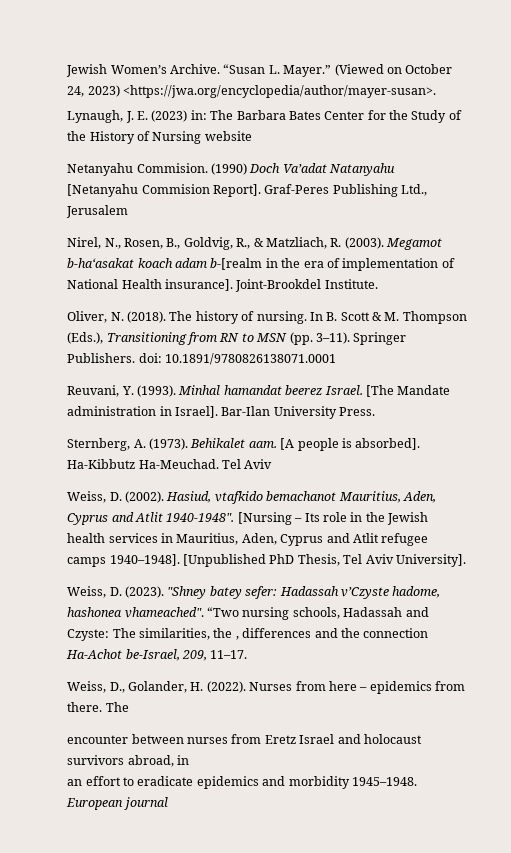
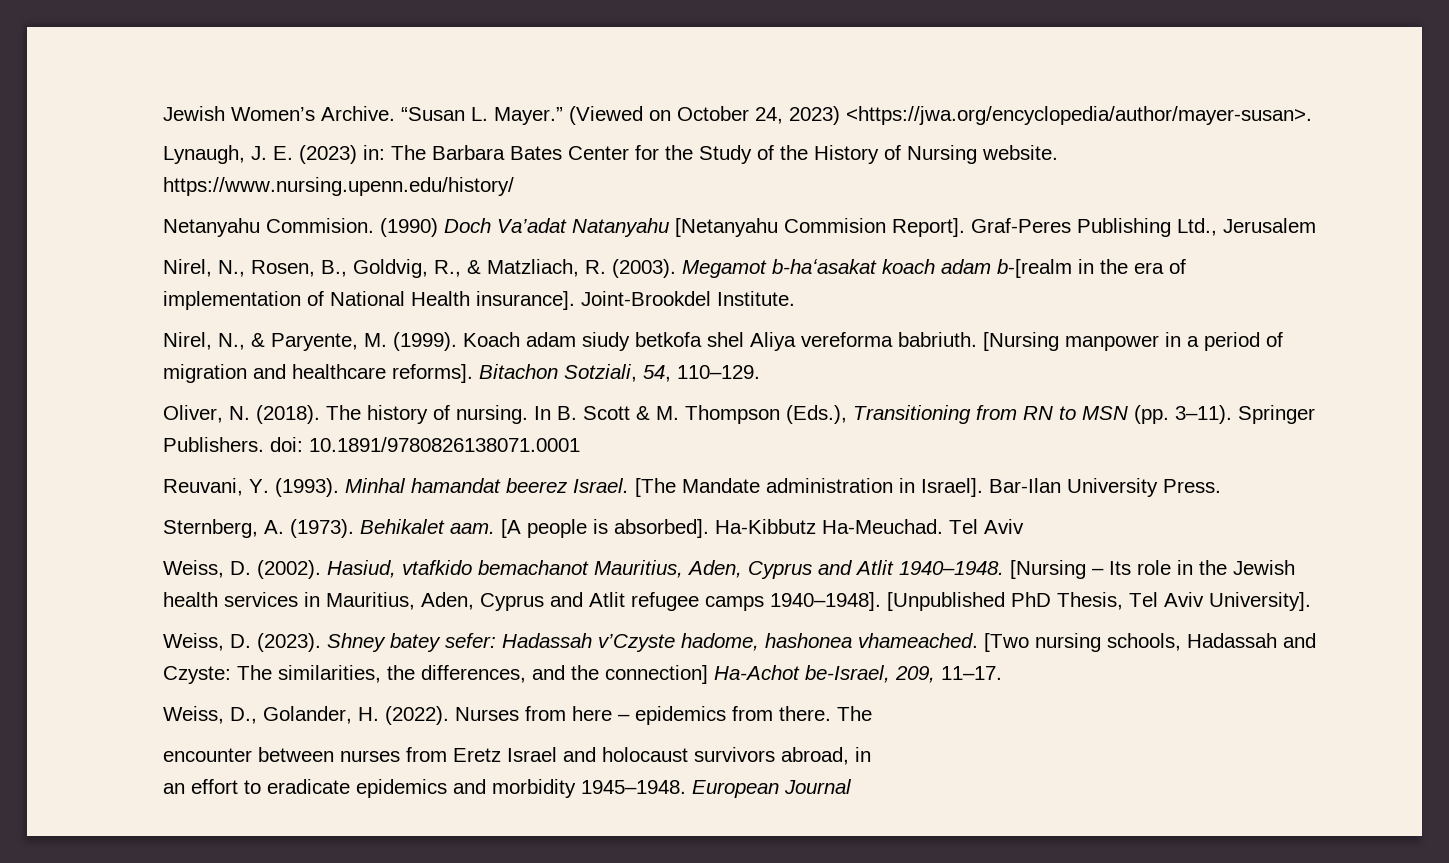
[204,131,252,141] website -> [981,145,1058,160] [162,177,514,196] website. https://www.nursing.upenn.edu/history/
(378, 284) none -> [162,332,1283,351] [162,364,760,383] // Nirel, N., & Paryente, M. (1999). Koach adam siudy betkofa shel Aliya vereforma babriuth. [Nursing manpower in a period of migration and healthcare reforms]. Bitachon Sotziali, 54, 110–129.
[166,513,235,522] 1940-1948". -> [898,561,1004,575] 1940–1948.
[167,586,207,599] "Shney -> [326,633,386,652] Shney
[124,607,240,618] vhameached". “Two -> [857,633,1029,652] vhameached. [Two
[235,628,312,640] , differences -> [420,665,526,683] differences,
[363,628,429,638] connection -> [604,665,708,684] connection]
[123,797,168,810] journal -> [783,779,852,794] Journal

